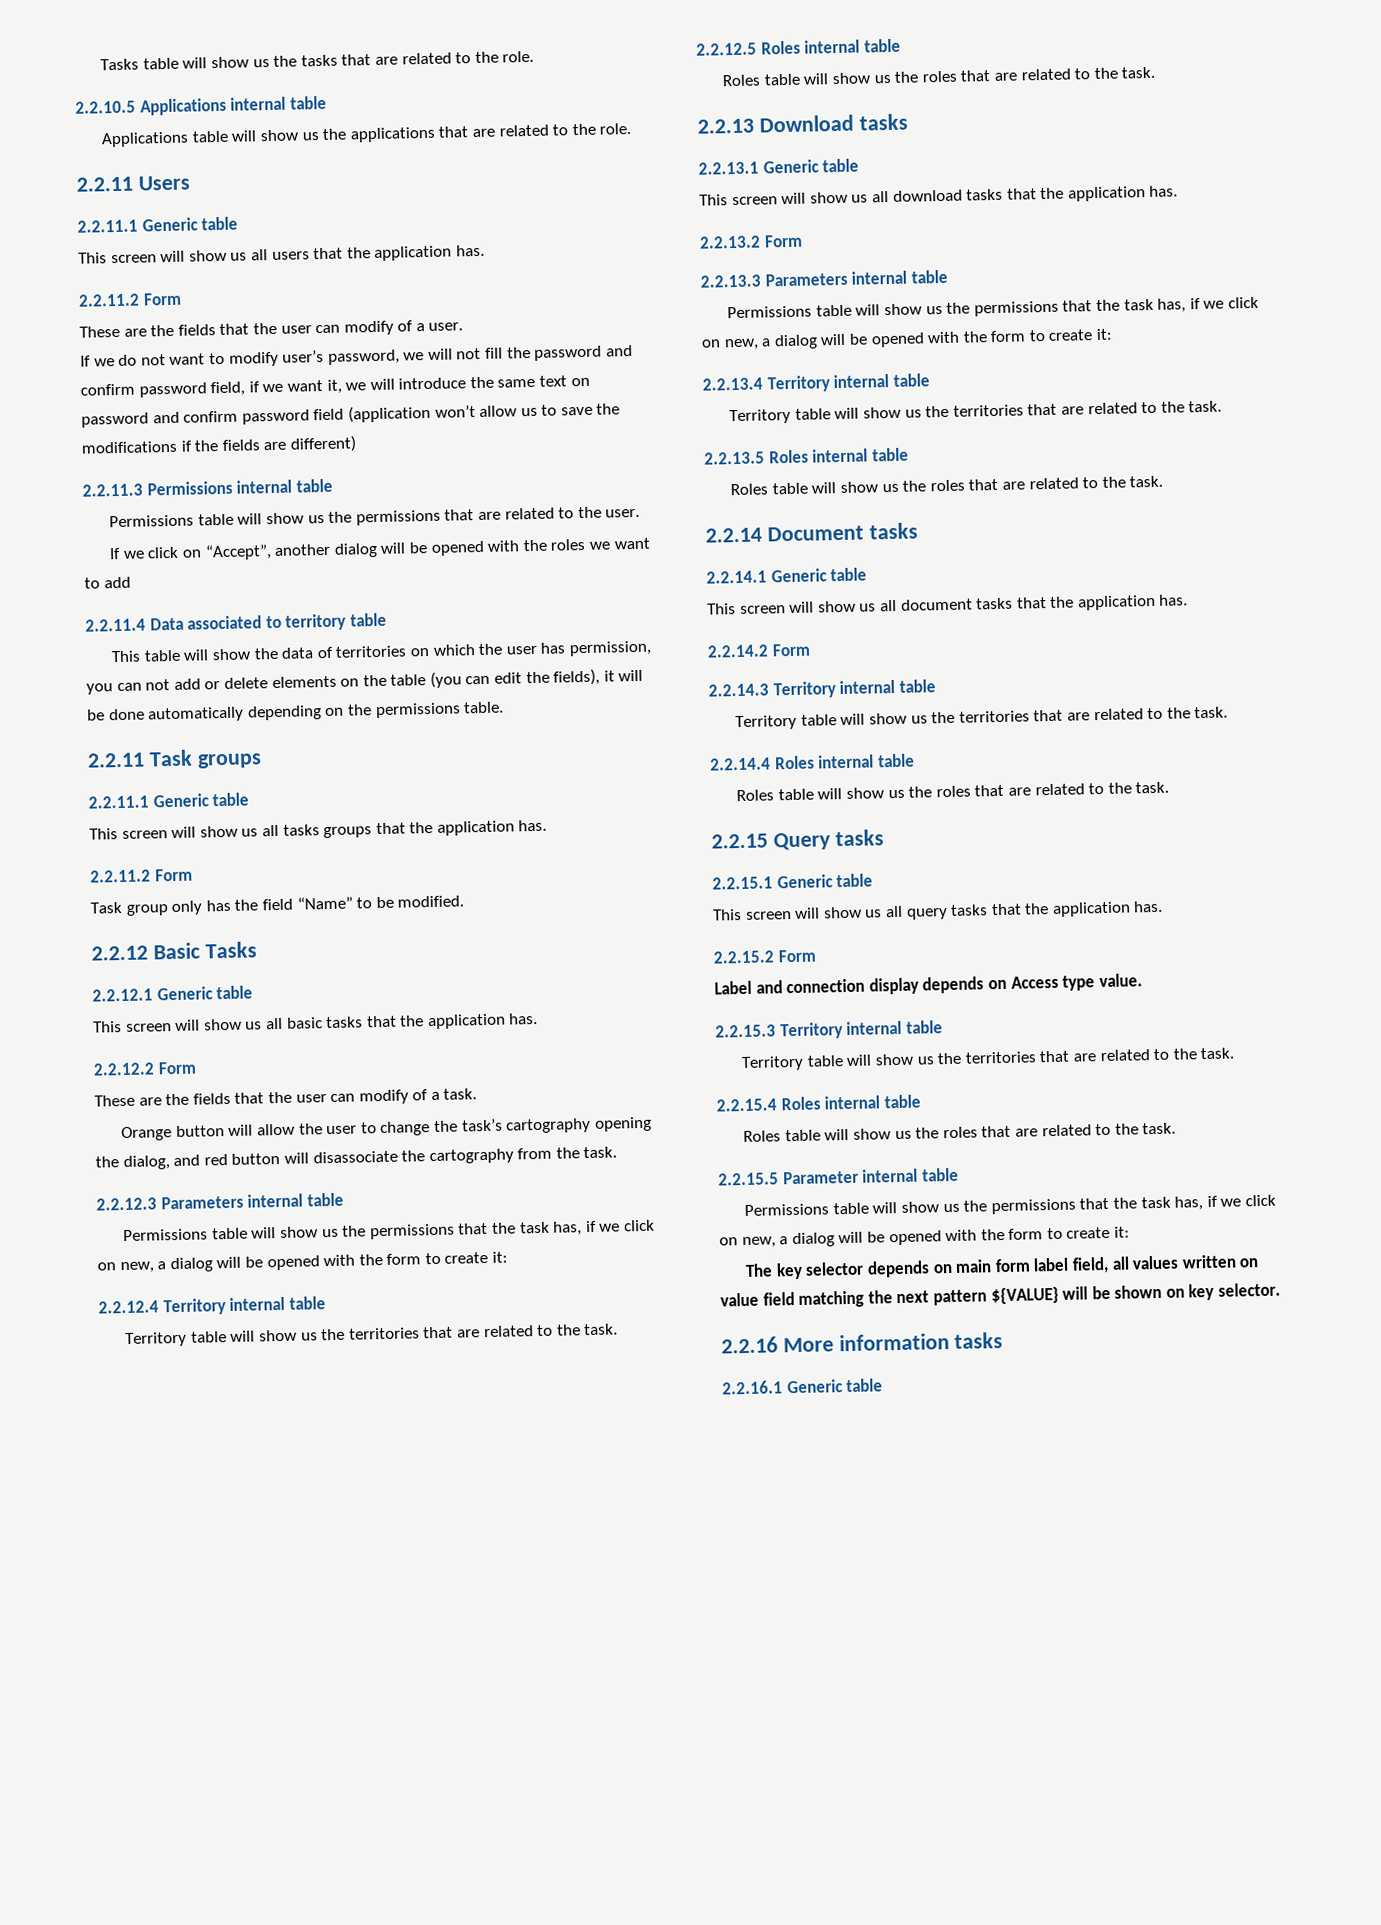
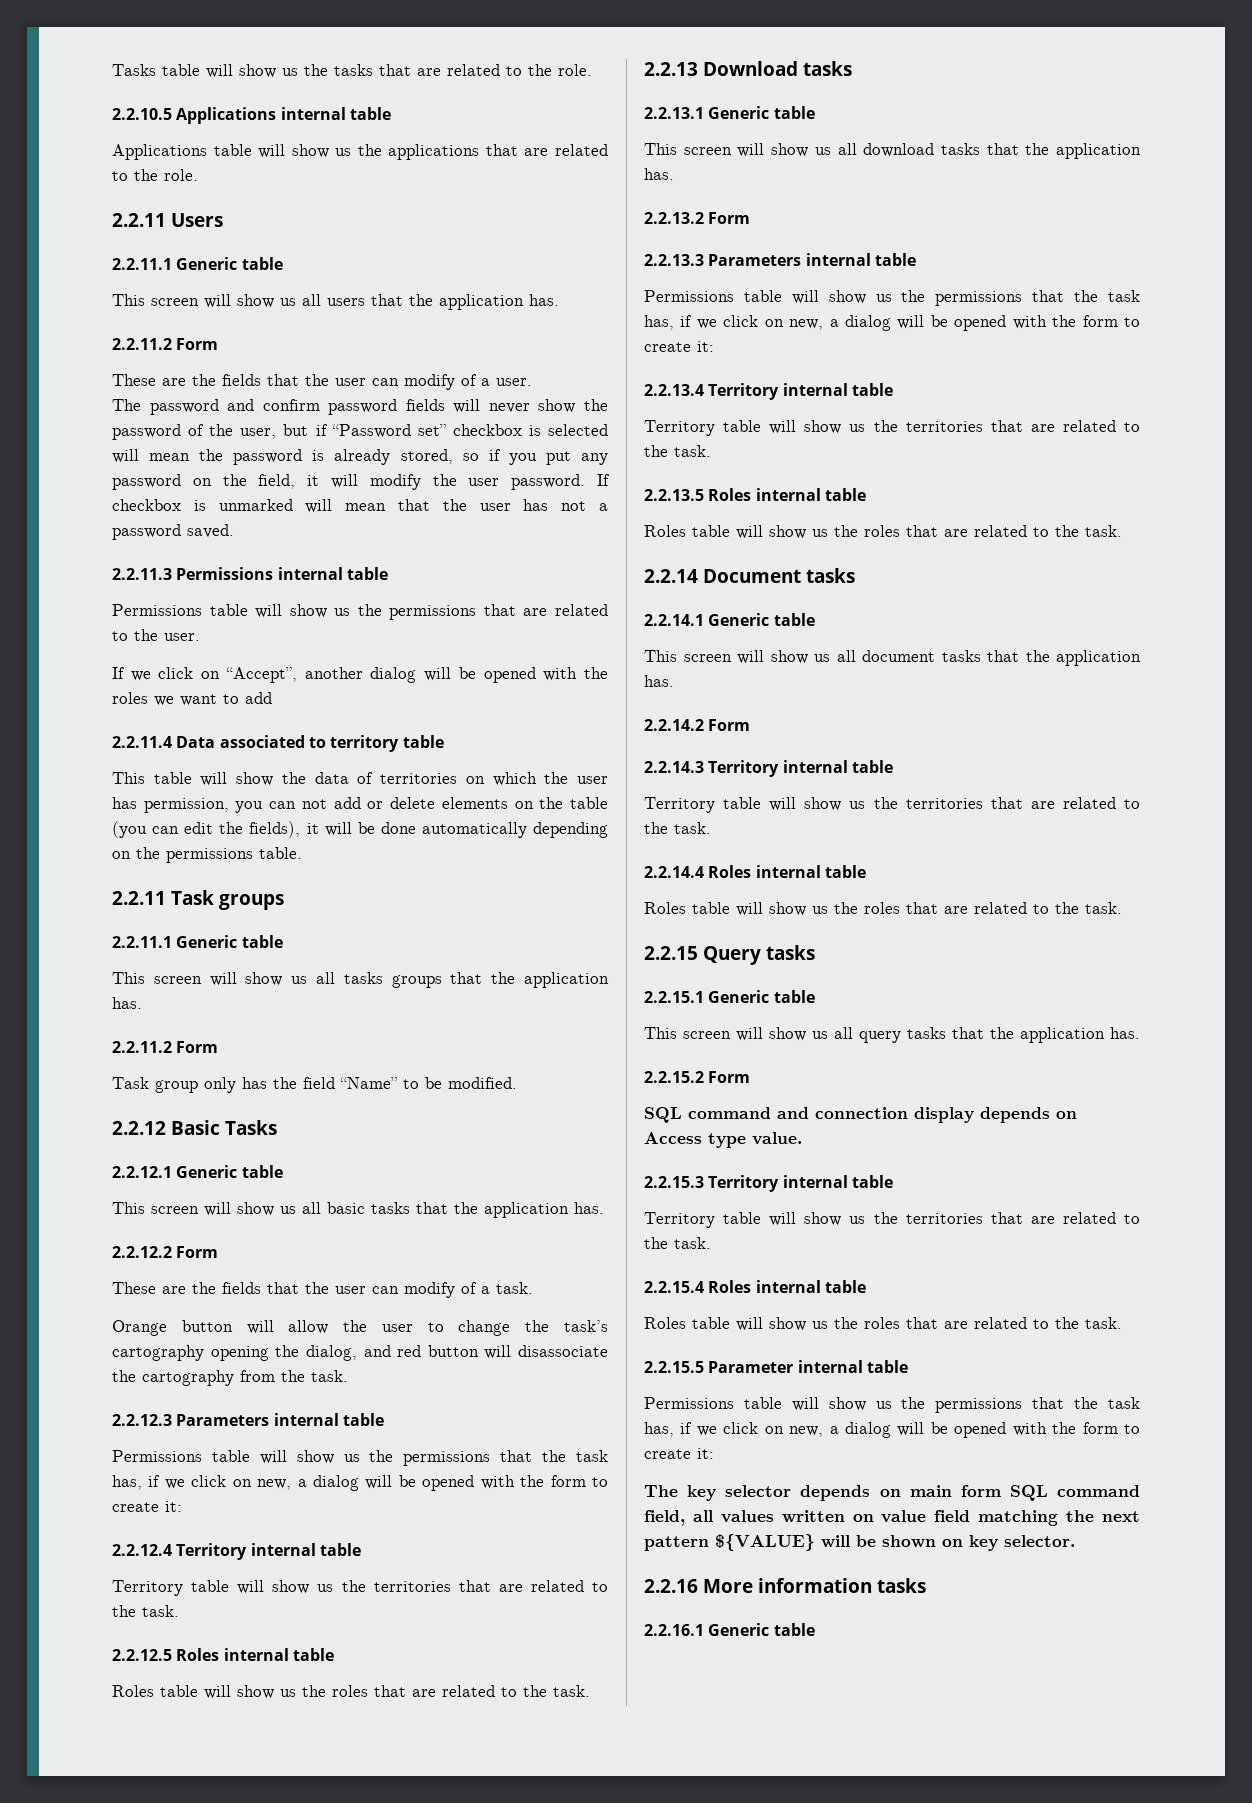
[80,345,633,367] [80,375,590,398] [81,403,621,428] [81,435,357,454] If we do not want to modify user’s password, we will not fill the password and confirm password field, if we want it, we will introduce the same text on password and confirm password field (application won’t allow us to save the modifications if the fields are different) -> [112,399,608,415] [112,424,608,440] [112,449,608,465] [112,474,610,490] [112,499,609,513] [112,524,234,540] The password and confirm password fields will never show the password of the user, but if “Password set” checkbox is selected will mean the password is already stored, so if you put any password on the field, it will modify the user password. If checkbox is unmarked will mean that the user has not a password saved.
[714,980,752,995] Label -> [644,1107,771,1123] SQL command
[1033,1257,1070,1272] label -> [1009,1485,1140,1501] SQL command

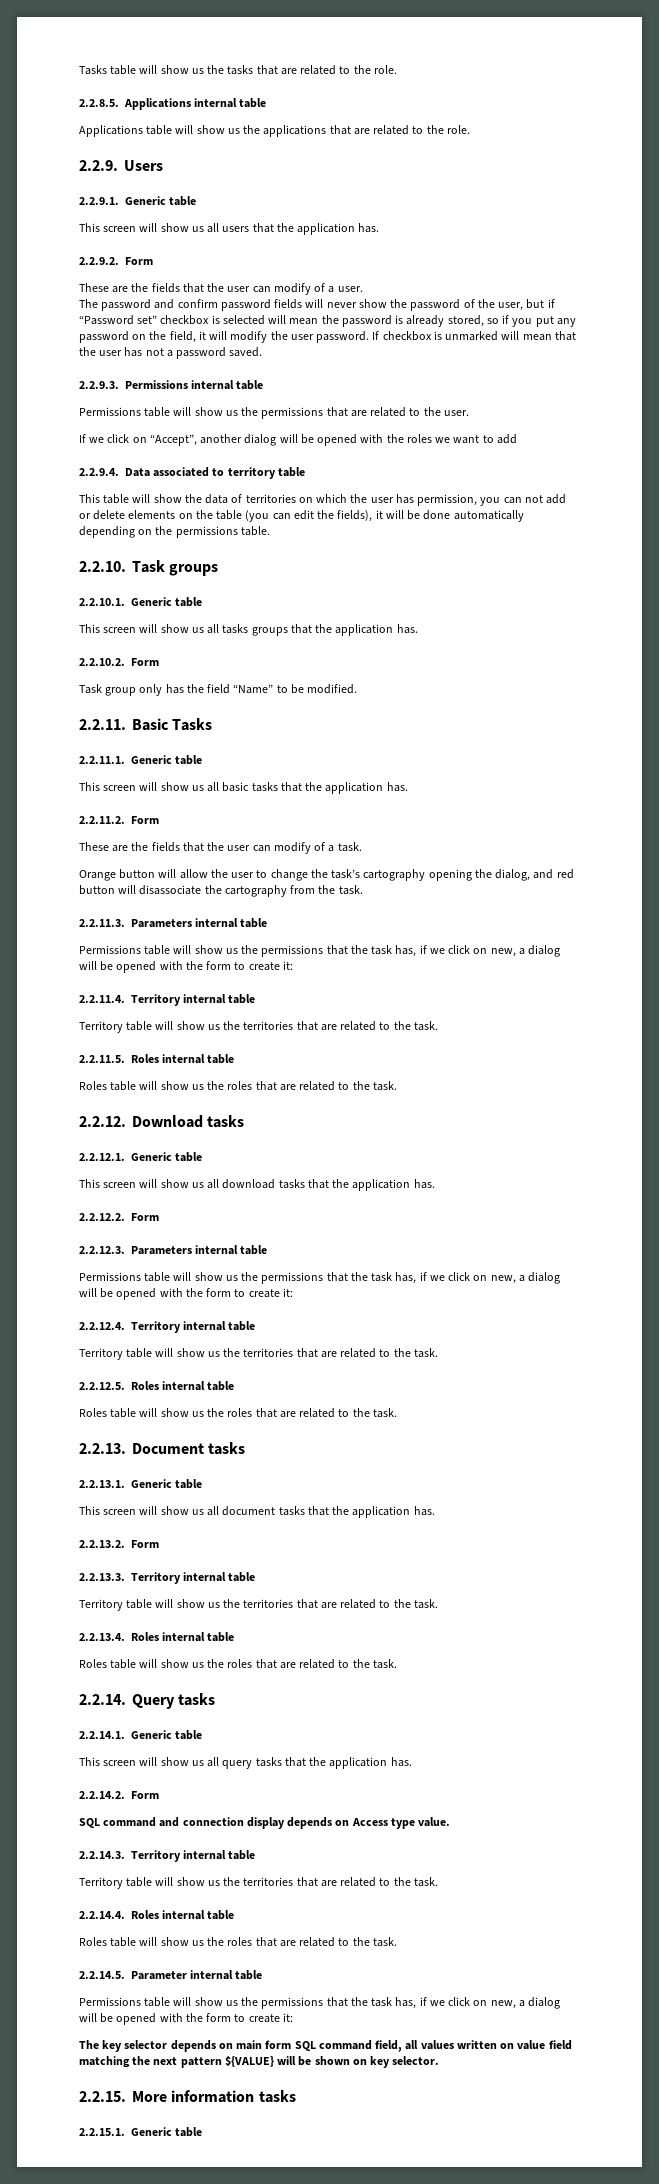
[112,108,172,120] 2.2.10.5 -> [79,99,119,107] 2.2.8.5.
[112,213,166,227] 2.2.11 -> [79,160,118,171] 2.2.9.
[112,258,172,270] 2.2.11.1 -> [79,197,119,205] 2.2.9.1.
[112,338,172,350] 2.2.11.2 -> [79,257,119,265] 2.2.9.2.
[112,568,172,580] 2.2.11.3 -> [79,381,119,389] 2.2.9.3.
[112,736,172,748] 2.2.11.4 -> [79,468,119,476] 2.2.9.4.
[112,891,166,905] 2.2.11 -> [79,561,126,572] 2.2.10.
[112,936,172,948] 2.2.11.1 -> [79,598,125,606] 2.2.10.1.
[112,1041,172,1053] 2.2.11.2 -> [79,658,125,666] 2.2.10.2.
[112,1121,166,1135] 2.2.12 -> [79,719,126,730] 2.2.11.
[112,1166,172,1178] 2.2.12.1 -> [79,756,125,764] 2.2.11.1.
[112,1246,172,1258] 2.2.12.2 -> [79,816,125,824] 2.2.11.2.
[112,1414,172,1426] 2.2.12.3 -> [79,919,125,927] 2.2.11.3.
[112,1544,172,1556] 2.2.12.4 -> [79,995,125,1003] 2.2.11.4.
[112,1649,172,1661] 2.2.12.5 -> [79,1055,125,1063] 2.2.11.5.
[644,62,698,76] 2.2.13 -> [79,1116,126,1127] 2.2.12.
[644,107,704,119] 2.2.13.1 -> [79,1153,125,1161] 2.2.12.1.
[644,212,751,224] [644,254,704,266] 2.2.13.2 Form // 2.2.13.3 -> [79,1213,159,1221] [79,1246,125,1254] 2.2.12.2. Form // 2.2.12.3.
[644,384,704,396] 2.2.13.4 -> [79,1322,125,1330] 2.2.12.4.
[644,489,704,501] 2.2.13.5 -> [79,1382,125,1390] 2.2.12.5.
[644,569,698,583] 2.2.14 -> [79,1443,126,1454] 2.2.13.
[644,614,704,626] 2.2.14.1 -> [79,1480,125,1488] 2.2.13.1.
[644,719,751,731] [644,761,704,773] 2.2.14.2 Form // 2.2.14.3 -> [79,1540,159,1548] [79,1573,125,1581] 2.2.13.2. Form // 2.2.13.3.
[644,866,704,878] 2.2.14.4 -> [79,1633,125,1641] 2.2.13.4.
[644,946,698,960] 2.2.15 -> [79,1694,126,1705] 2.2.14.
[644,991,704,1003] 2.2.15.1 -> [79,1731,125,1739] 2.2.14.1.
[644,1071,704,1083] 2.2.15.2 -> [79,1791,125,1799] 2.2.14.2.
[644,1176,704,1188] 2.2.15.3 -> [79,1851,125,1859] 2.2.14.3.
[644,1281,704,1293] 2.2.15.4 -> [79,1911,125,1919] 2.2.14.4.
[644,1361,704,1373] 2.2.15.5 -> [79,1971,125,1979] 2.2.14.5.
[644,1579,698,1593] 2.2.16 -> [79,2091,126,2102] 2.2.15.
[644,1624,704,1636] 2.2.16.1 -> [79,2128,125,2136] 2.2.15.1.

